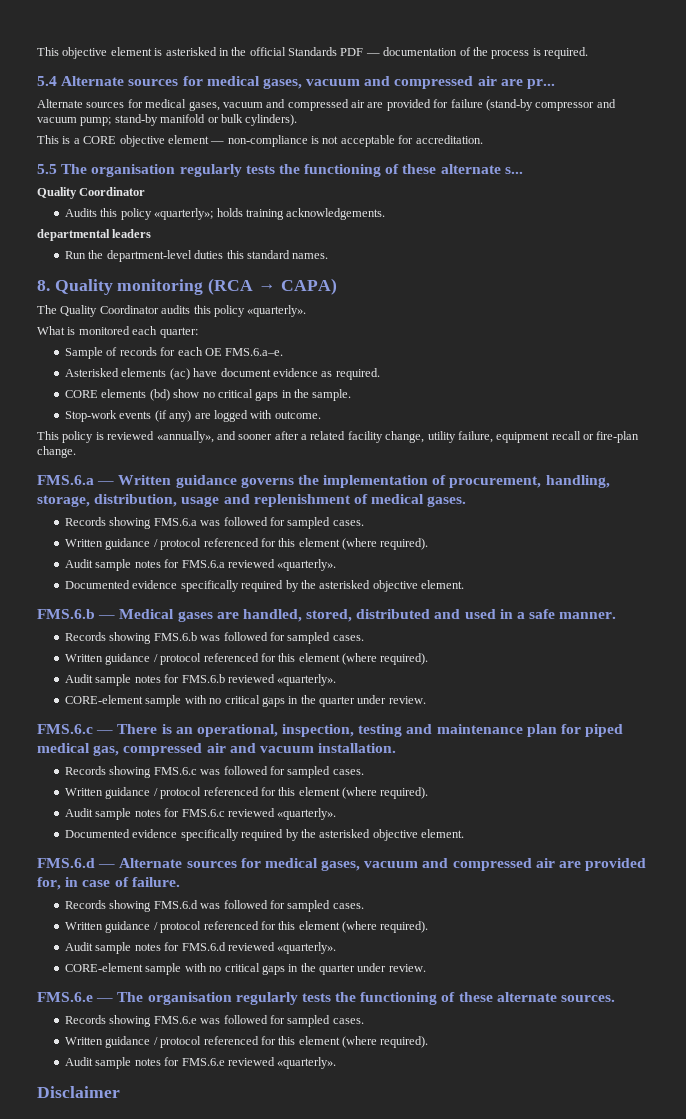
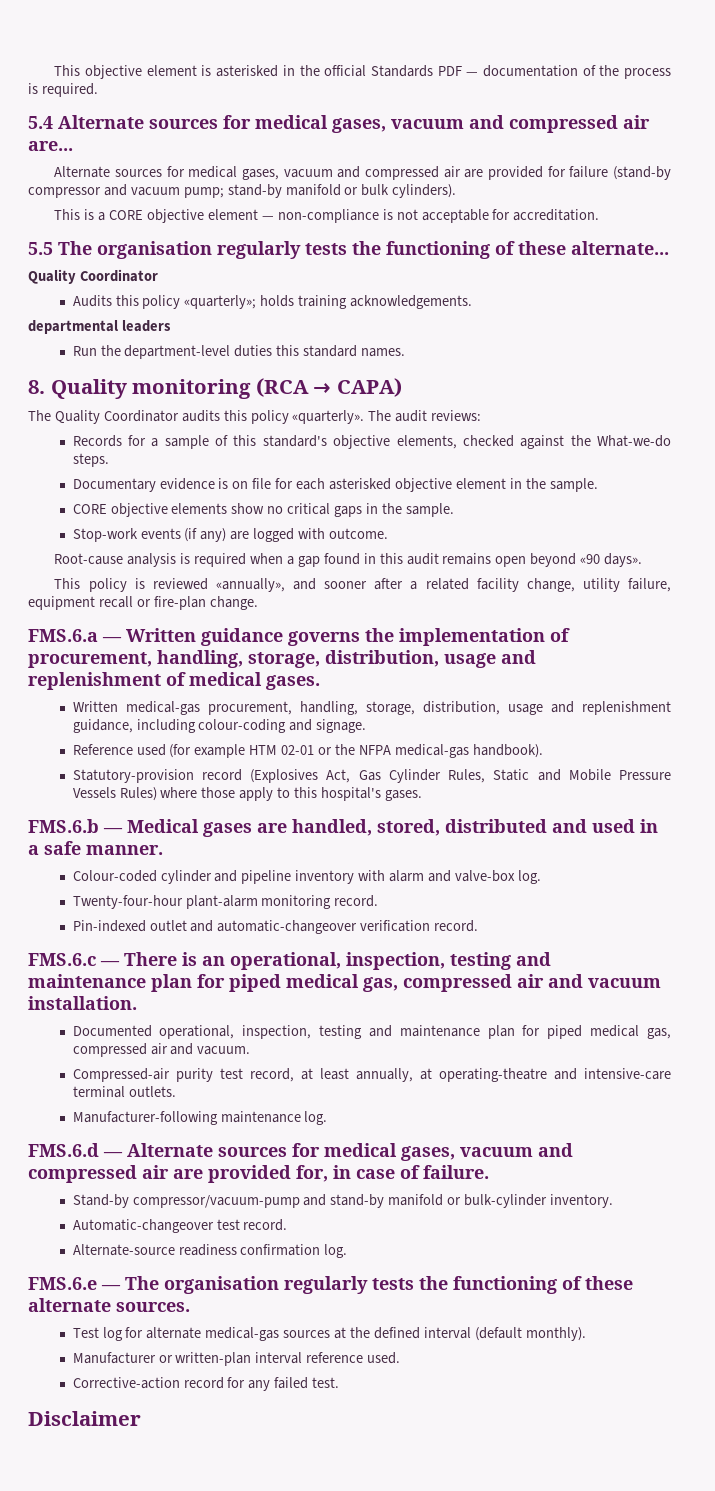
[500,79,556,89] are pr... -> [28,141,73,151] are...
[440,164,523,174] alternate s... -> [571,241,669,255] alternate...
[37,326,198,338] [65,347,284,359] [65,368,380,380] [65,389,170,401] // What is monitored each quarter: // Sample of records for each OE FMS.6.a–e. // Asterisked elements (ac) have document evidence as required. // CORE elements (bd) -> [368,410,482,422] [72,435,671,449] [72,453,109,467] [72,478,598,492] [72,503,228,517] The audit reviews: // Records for a sample of this standard's objective elements, checked against the What-we-do steps. // Documentary evidence is on file for each asterisked objective element in the sample. // CORE objective elements
(321, 415) none -> [54,553,643,567] // Root-cause analysis is required when a gap found in this audit remains open beyond «90 days».
[65,517,364,529] [65,538,429,550] [65,559,337,571] [65,580,465,592] Records showing FMS.6.a was followed for sampled cases. // Written guidance / protocol referenced for this element (where required). // Audit sample notes for FMS.6.a reviewed «quarterly». // Documented evidence specifically required by the asterisked objective element. -> [72,701,671,715] [72,719,367,733] [72,744,543,758] [72,769,671,783] [72,787,422,801] Written medical-gas procurement, handling, storage, distribution, usage and replenishment guidance, including colour-coding and signage. // Reference used (for example HTM 02-01 or the NFPA medical-gas handbook). // Statutory-provision record (Explosives Act, Gas Cylinder Rules, Static and Mobile Pressure Vessels Rules) where those apply to this hospital's gases.
[65,632,364,644] [65,653,429,665] [65,674,337,686] [65,695,426,707] Records showing FMS.6.b was followed for sampled cases. // Written guidance / protocol referenced for this element (where required). // Audit sample notes for FMS.6.b reviewed «quarterly». // CORE-element sample with no critical gaps in the quarter under review. -> [72,870,541,884] [72,895,379,909] [72,920,479,934] Colour-coded cylinder and pipeline inventory with alarm and valve-box log. // Twenty-four-hour plant-alarm monitoring record. // Pin-indexed outlet and automatic-changeover verification record.
[65,766,364,778] [65,787,429,799] [65,808,337,820] [65,829,465,841] Records showing FMS.6.c was followed for sampled cases. // Written guidance / protocol referenced for this element (where required). // Audit sample notes for FMS.6.c reviewed «quarterly». // Documented evidence specifically required by the asterisked objective element. -> [72,1025,671,1039] [72,1043,251,1057] [72,1068,671,1082] [72,1086,176,1098] [72,1111,328,1125] Documented operational, inspection, testing and maintenance plan for piped medical gas, compressed air and vacuum. // Compressed-air purity test record, at least annually, at operating-theatre and intensive-care terminal outlets. // Manufacturer-following maintenance log.
[65,900,364,912] [65,921,429,933] [65,942,337,954] [65,963,426,975] Records showing FMS.6.d was followed for sampled cases. // Written guidance / protocol referenced for this element (where required). // Audit sample notes for FMS.6.d reviewed «quarterly». // CORE-element sample with no critical gaps in the quarter under review. -> [72,1194,614,1208] [72,1219,288,1233] [72,1244,348,1258] Stand-by compressor/vacuum-pump and stand-by manifold or bulk-cylinder inventory. // Automatic-changeover test record. // Alternate-source readiness confirmation log.
[65,1015,364,1027] [65,1036,429,1048] [65,1057,337,1069] Records showing FMS.6.e was followed for sampled cases. // Written guidance / protocol referenced for this element (where required). // Audit sample notes for FMS.6.e reviewed «quarterly». -> [72,1327,586,1341] [72,1352,401,1366] [72,1377,340,1391] Test log for alternate medical-gas sources at the defined interval (default monthly). // Manufacturer or written-plan interval reference used. // Corrective-action record for any failed test.

